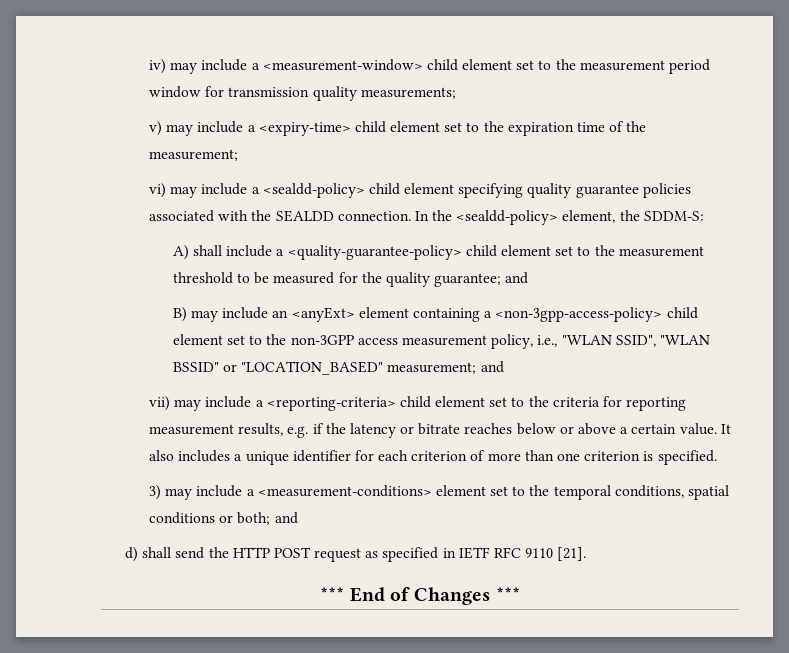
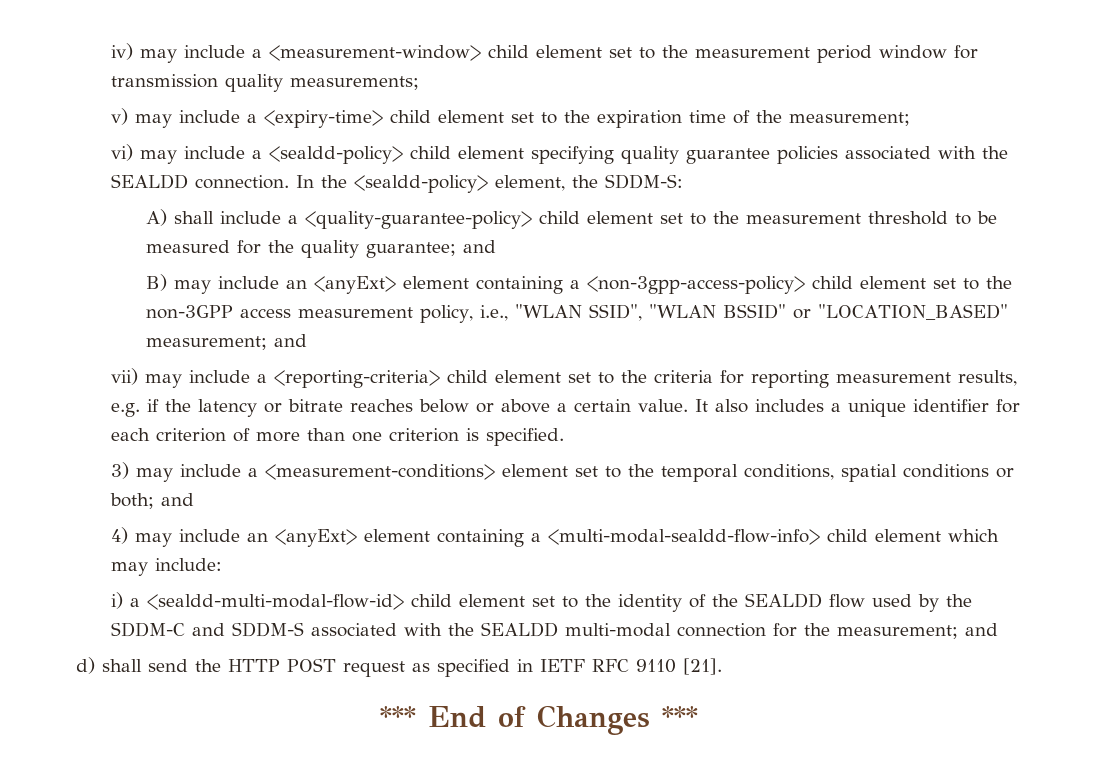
(298, 518) none -> [111,527,1000,547] [111,558,223,576] [111,592,973,612] [111,622,999,639] // 4) may include an <anyExt> element containing a <multi-modal-sealdd-flow-info> child element which may include: // i) a <sealdd-multi-modal-flow-id> child element set to the identity of the SEALDD flow used by the SDDM-C and SDDM-S associated with the SEALDD multi-modal connection for the measurement; and

